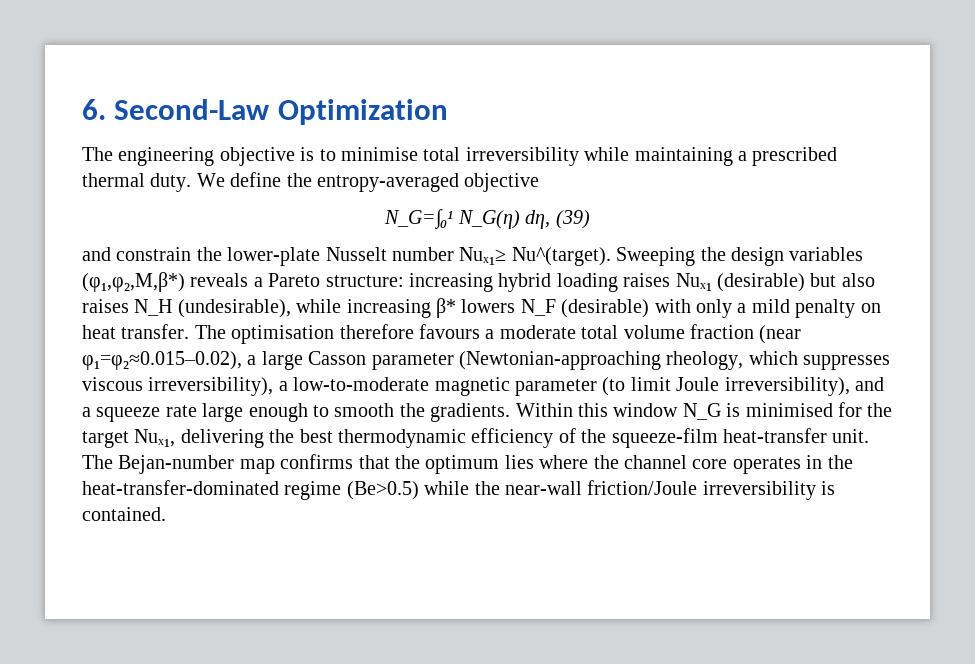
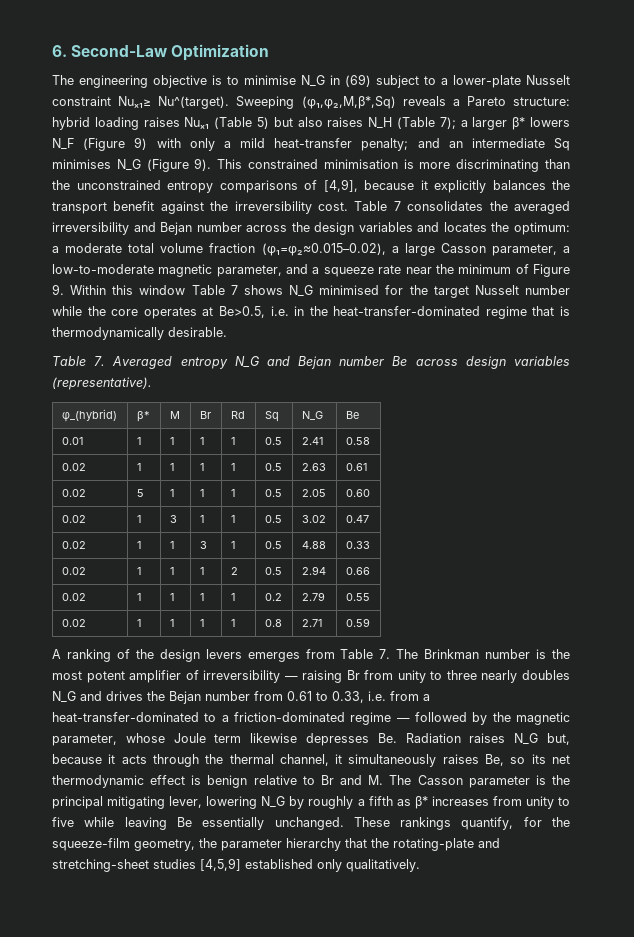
[423,147,838,166] [82,172,540,192] [384,209,590,229] [82,247,222,261] total irreversibility while maintaining a prescribed thermal duty. We define the entropy-averaged objective // N_G=∫₀¹ N_G(η) dη, (39) // and constrain the -> [301,74,448,88] N_G in (69) subject to a
[392,247,454,261] number -> [52,96,111,106] constraint
[700,247,864,266] [82,272,185,292] the design variables (φ₁,φ₂,M,β*) -> [301,96,396,109] (φ₁,φ₂,M,β*,Sq)
[409,273,493,292] increasing -> (570, 101) none
[716,273,805,292] (desirable) -> [214,117,269,129] (Table 5)
[177,299,431,318] (undesirable), while increasing -> [397,117,508,130] (Table 7); a larger
[561,299,650,318] (desirable) -> [83,137,148,151] (Figure 9)
[795,299,881,318] [82,324,480,344] penalty on heat transfer. The optimisation therefore favours -> [274,138,570,151] [52,158,570,172] [52,179,570,193] [52,201,570,214] [52,222,570,235] heat-transfer penalty; and an intermediate Sq minimises N_G (Figure 9). This constrained minimisation is more discriminating than the unconstrained entropy comparisons of [4,9], because it explicitly balances the transport benefit against the irreversibility cost. Table 7 consolidates the averaged irreversibility and Bejan number across the design variables and locates the optimum:
[759,325,802,344] [82,351,242,370] (near φ₁=φ₂≈0.015–0.02), -> [261,243,386,256] (φ₁=φ₂≈0.015–0.02),
[371,351,891,370] [82,377,884,396] [82,402,893,422] [82,428,870,448] [82,454,853,474] [82,480,836,500] [82,507,166,521] parameter (Newtonian-approaching rheology, which suppresses viscous irreversibility), a low-to-moderate magnetic parameter (to limit Joule irreversibility), and a squeeze rate large enough to smooth the gradients. Within this window N_G is minimised for the target Nuₓ₁, delivering the best thermodynamic efficiency of the squeeze-film heat-transfer unit. The Bejan-number map confirms that the optimum lies where the channel core operates in the heat-transfer-dominated regime (Be>0.5) while the near-wall friction/Joule irreversibility is contained. -> [491,244,571,256] [52,264,571,277] [52,284,570,298] [52,306,570,319] [52,327,227,340] [52,356,570,369] [52,377,152,390] [61,409,117,422] [136,411,150,422] [169,411,180,419] [199,411,211,419] [230,411,245,419] [264,411,279,422] [301,411,323,420] [345,411,359,419] [61,437,83,445] [136,437,141,445] [169,437,174,445] [199,437,204,445] [230,437,235,445] [264,437,282,445] [301,437,323,445] [345,437,370,445] [61,463,86,471] [136,463,141,471] [169,463,174,471] [199,463,204,471] [230,463,235,471] [264,463,282,471] [301,463,326,471] [345,463,367,471] [61,489,86,497] [136,489,144,497] [169,489,174,497] [199,489,204,497] [230,489,235,497] [264,489,282,497] [301,489,326,497] [345,489,370,497] [61,515,86,523] [136,515,141,523] [169,515,177,523] [199,515,204,523] [230,515,235,523] [264,515,282,523] [301,515,326,523] [345,515,369,523] [61,541,86,549] [136,541,141,549] [169,541,174,549] [199,541,207,549] [230,541,235,549] [264,541,282,549] [301,541,326,549] [345,541,370,549] [61,567,86,575] [136,567,141,575] [169,567,174,575] [199,567,204,575] [230,567,238,575] [264,567,282,575] [301,566,326,575] [345,567,370,575] [61,593,86,601] [136,593,141,601] [169,593,174,601] [199,593,204,601] [230,593,235,601] [264,593,282,601] [301,592,325,601] [345,593,370,601] [61,619,86,627] [136,619,141,627] [169,619,174,627] [199,619,204,627] [230,619,235,627] [264,619,282,627] [301,619,322,627] [345,618,370,627] [52,649,571,662] [52,670,571,683] [52,691,430,704] [52,712,570,725] [52,733,570,746] [52,754,571,767] [52,775,570,788] [52,796,570,809] [52,817,570,830] [52,838,500,851] [52,858,420,872] parameter, a low-to-moderate magnetic parameter, and a squeeze rate near the minimum of Figure 9. Within this window Table 7 shows N_G minimised for the target Nusselt number while the core operates at Be>0.5, i.e. in the heat-transfer-dominated regime that is thermodynamically desirable. // Table 7. Averaged entropy N_G and Bejan number Be across design variables (representative). // φ_(hybrid) | β* | M | Br | Rd | Sq | N_G | Be // 0.01 | 1 | 1 | 1 | 1 | 0.5 | 2.41 | 0.58 // 0.02 | 1 | 1 | 1 | 1 | 0.5 | 2.63 | 0.61 // 0.02 | 5 | 1 | 1 | 1 | 0.5 | 2.05 | 0.60 // 0.02 | 1 | 3 | 1 | 1 | 0.5 | 3.02 | 0.47 // 0.02 | 1 | 1 | 3 | 1 | 0.5 | 4.88 | 0.33 // 0.02 | 1 | 1 | 1 | 2 | 0.5 | 2.94 | 0.66 // 0.02 | 1 | 1 | 1 | 1 | 0.2 | 2.79 | 0.55 // 0.02 | 1 | 1 | 1 | 1 | 0.8 | 2.71 | 0.59 // A ranking of the design levers emerges from Table 7. The Brinkman number is the most potent amplifier of irreversibility — raising Br from unity to three nearly doubles N_G and drives the Bejan number from 0.61 to 0.33, i.e. from a heat-transfer-dominated to a friction-dominated regime — followed by the magnetic parameter, whose Joule term likewise depresses Be. Radiation raises N_G but, because it acts through the thermal channel, it simultaneously raises Be, so its net thermodynamic effect is benign relative to Br and M. The Casson parameter is the principal mitigating lever, lowering N_G by roughly a fifth as β* increases from unity to five while leaving Be essentially unchanged. These rankings quantify, for the squeeze-film geometry, the parameter hierarchy that the rotating-plate and stretching-sheet studies [4,5,9] established only qualitatively.

